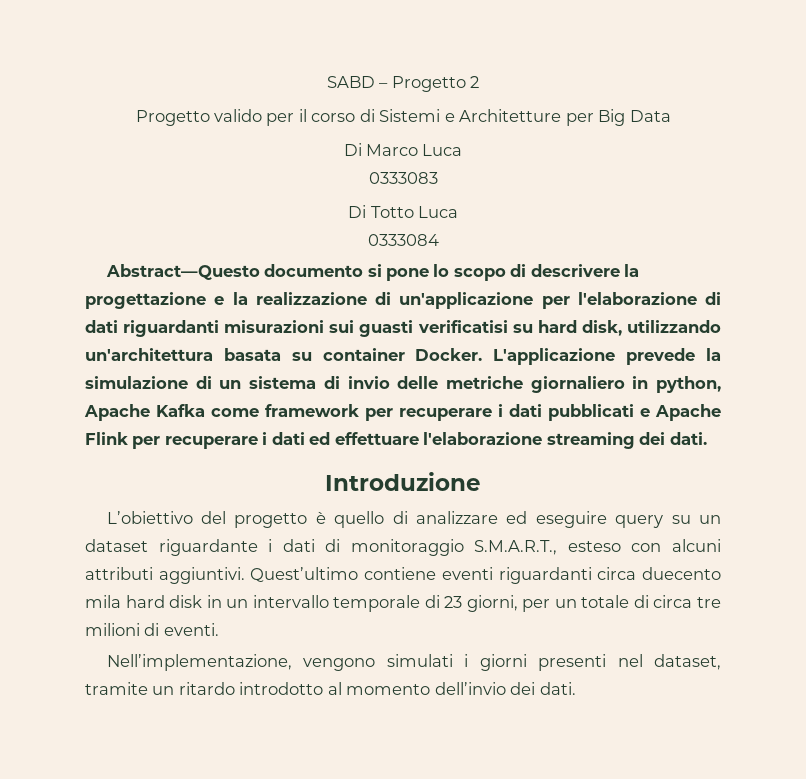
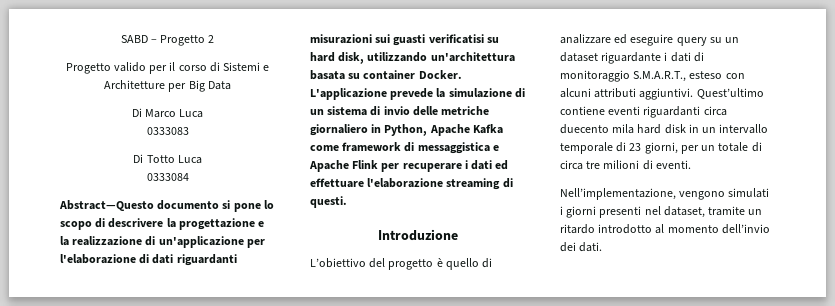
[656,376,722,393] python, -> [384,124,428,136] Python,
[365,404,634,421] per recuperare i dati pubblicati -> [404,142,490,154] di messaggistica
[639,432,707,445] dei dati. -> [502,178,513,188] [310,196,347,208] di questi.

